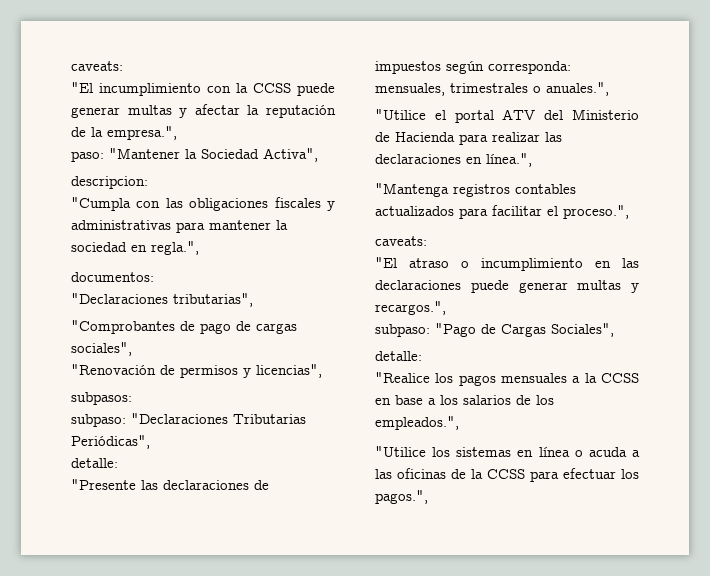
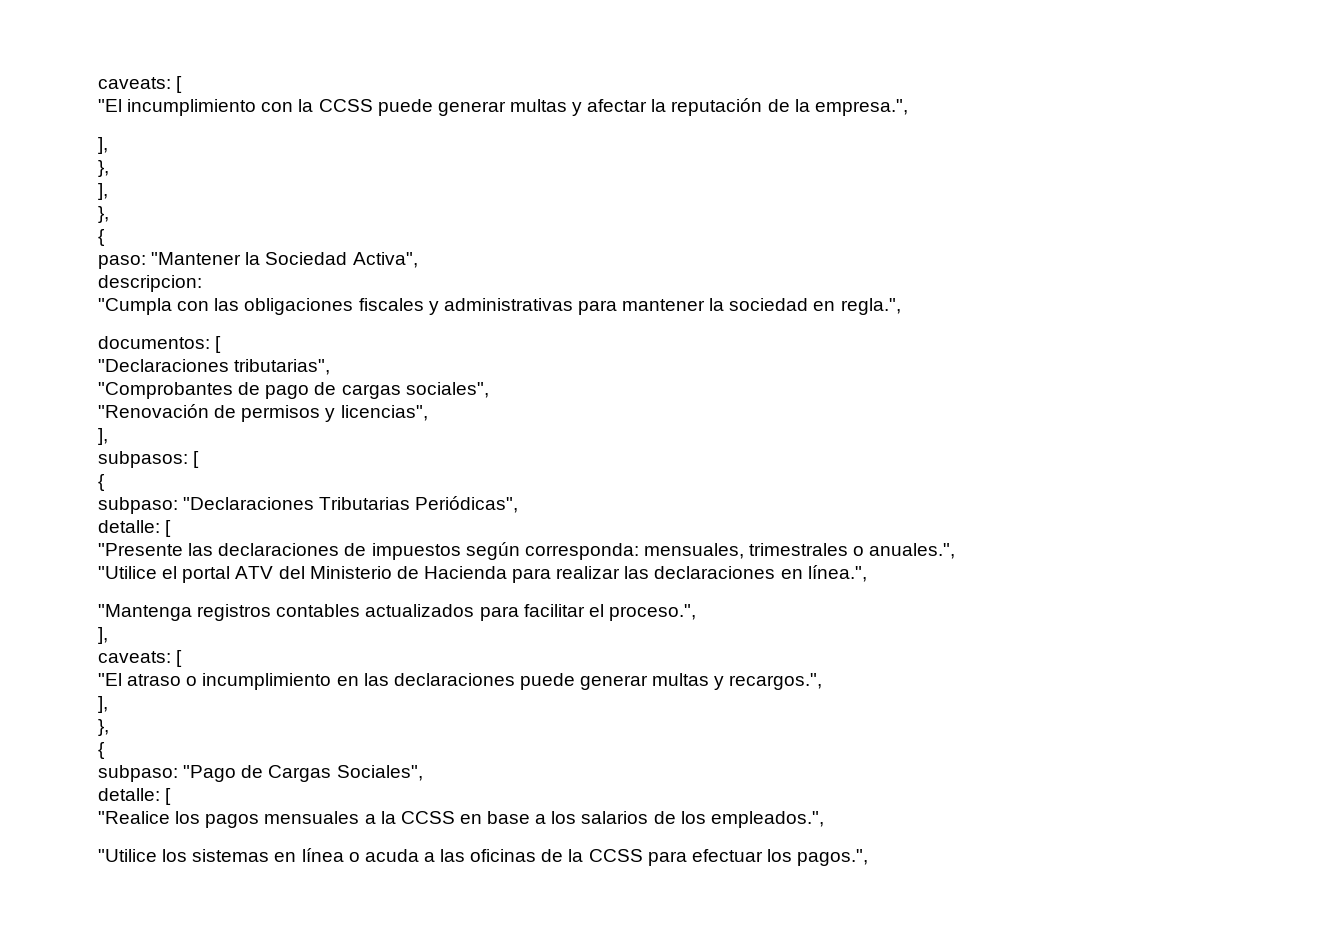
[71,61,123,71] caveats: -> [98,76,183,93] caveats: [
(177, 133) none -> [98,137,108,154] [98,160,109,177] [98,183,108,200] [98,206,109,223] [98,229,105,246] // ], // }, // ], // }, // {
(154, 277) none -> [215,336,222,353] [
(322, 371) none -> [98,428,108,445] // ],
(132, 398) none -> [193,451,200,468] [98,474,105,491] [ // {
(118, 463) none -> [165,520,172,537] [
[375,236,427,246] // caveats: -> [98,627,108,644] [98,650,183,667] // ], // caveats: [
(446, 308) none -> [98,696,108,713] [98,719,109,736] [98,742,105,759] // ], // }, // {
(422, 356) none -> [165,788,172,805] [

